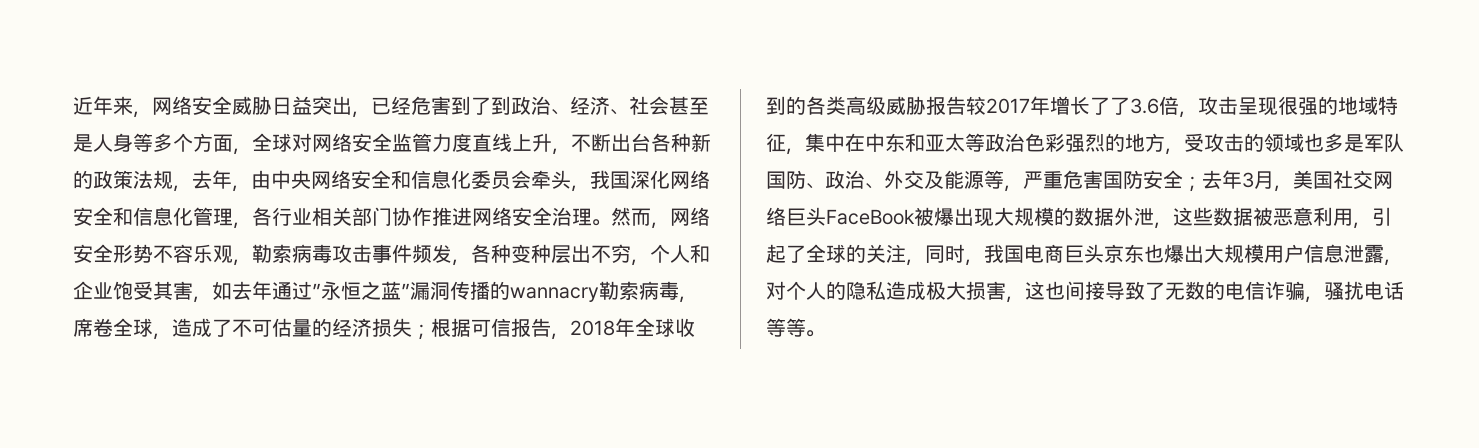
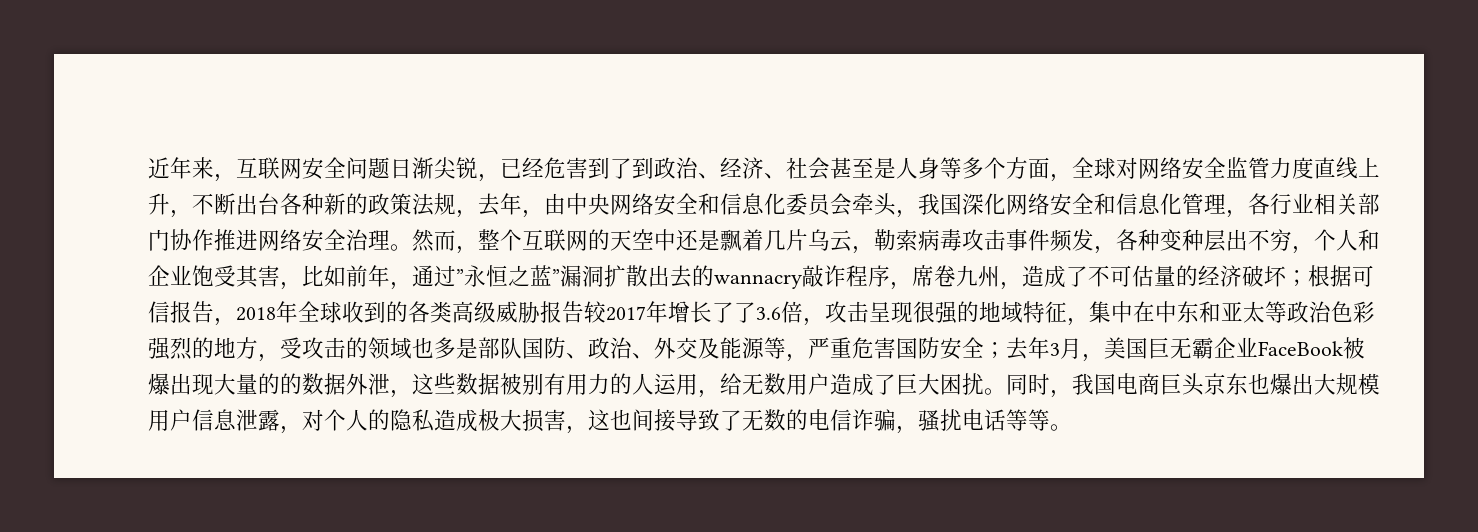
[152,96,352,115] 网络安全威胁日益突出 -> [236,157,478,180] 互联网安全问题日渐尖锐
[670,207,710,226] [73,244,233,263] 网络安全形势不容乐观 -> [478,229,852,252] 整个互联网的天空中还是飘着几片乌云
[212,281,272,300] 如去年 -> [302,265,412,290] 比如前年，
[450,281,698,303] [73,318,153,337] 传播的wannacry勒索病毒，席卷全球 -> [604,265,1000,290] 扩散出去的wannacry敲诈程序，席卷九州
[372,318,412,337] 损失 -> [1242,265,1287,287] 破坏
[1364,134,1384,152] 军 -> [478,337,500,359] 部
[1333,170,1393,189] [766,207,826,226] 社交网络巨头 -> [1148,337,1258,359] 巨无霸企业
[1014,207,1054,226] 规模 -> [236,373,280,394] 量的
[1273,207,1392,229] [766,244,925,266] 恶意利用，引起了全球的关注， -> [522,373,1006,398] 别有用力的人运用，给无数用户造成了巨大困扰。

